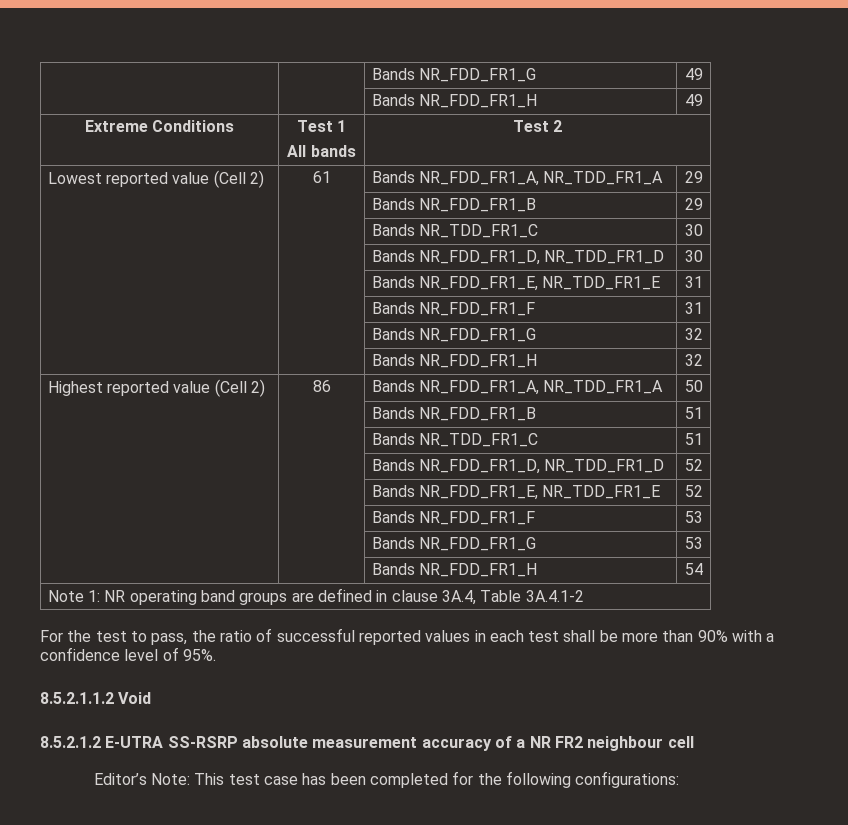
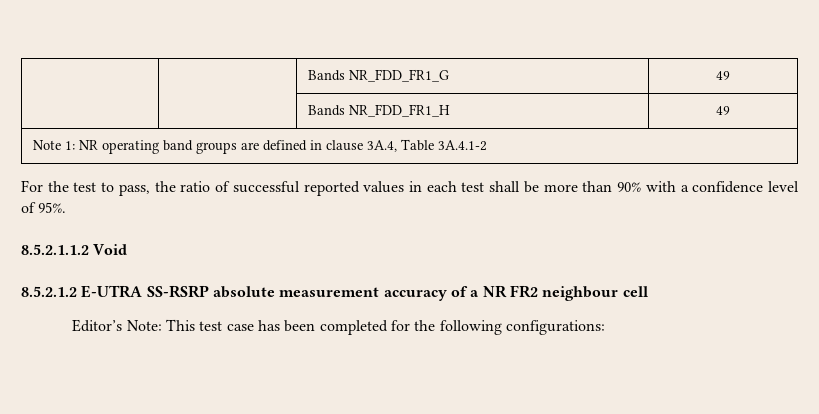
[84,120,235,132] [296,120,347,132] [287,145,356,157] [512,120,563,132] [47,170,264,188] [312,171,331,183] [371,171,664,186] [684,171,703,183] [371,198,537,212] [684,198,703,210] [371,224,539,238] [684,224,703,236] [371,250,665,265] [684,250,703,262] [371,276,661,291] [684,276,703,288] [371,302,536,316] [684,302,703,314] [371,328,537,342] [684,328,703,340] [371,354,538,368] [684,354,703,366] [47,379,265,397] [312,380,331,392] [371,380,664,395] [684,380,703,392] [371,407,537,421] [684,407,703,419] [371,433,539,447] [684,433,703,445] [371,459,665,474] [684,459,703,471] [371,485,661,500] [684,485,703,497] [371,511,536,525] [684,511,703,523] [371,537,537,551] [684,537,703,549] [371,563,538,577] [684,563,703,575] // Extreme Conditions | Test 1 // All bands | Test 2 // Lowest reported value (Cell 2) | 61 | Bands NR_FDD_FR1_A, NR_TDD_FR1_A | 29 // | | Bands NR_FDD_FR1_B | 29 // | | Bands NR_TDD_FR1_C | 30 // | | Bands NR_FDD_FR1_D, NR_TDD_FR1_D | 30 // | | Bands NR_FDD_FR1_E, NR_TDD_FR1_E | 31 // | | Bands NR_FDD_FR1_F | 31 // | | Bands NR_FDD_FR1_G | 32 // | | Bands NR_FDD_FR1_H | 32 // Highest reported value (Cell 2) | 86 | Bands NR_FDD_FR1_A, NR_TDD_FR1_A | 50 // | | Bands NR_FDD_FR1_B | 51 // | | Bands NR_TDD_FR1_C | 51 // | | Bands NR_FDD_FR1_D, NR_TDD_FR1_D | 52 // | | Bands NR_FDD_FR1_E, NR_TDD_FR1_E | 52 // | | Bands NR_FDD_FR1_F | 53 // | | Bands NR_FDD_FR1_G | 53 // | | Bands NR_FDD_FR1_H | 54 -> (730, 110) none

